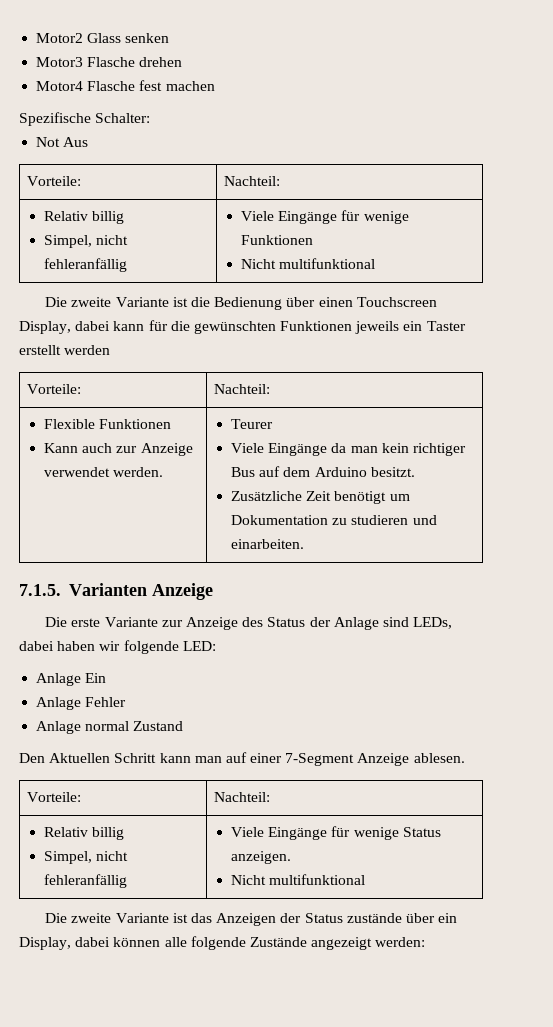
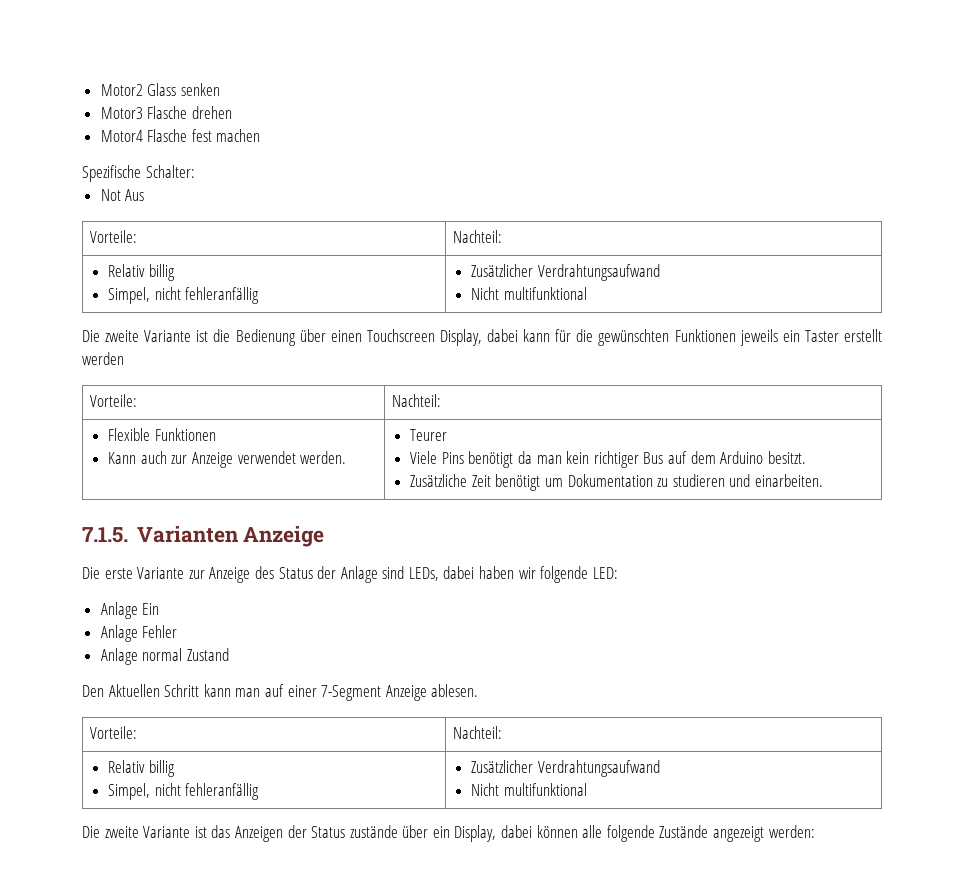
[241,210,409,224] [241,235,314,245] Viele Eingänge für wenige Funktionen -> [471,264,660,281] Zusätzlicher Verdrahtungsaufwand
[268,443,328,456] Eingänge -> [441,451,514,468] Pins benötigt
[231,826,441,840] [231,851,292,864] Viele Eingänge für wenige Status anzeigen. -> [471,760,660,777] Zusätzlicher Verdrahtungsaufwand

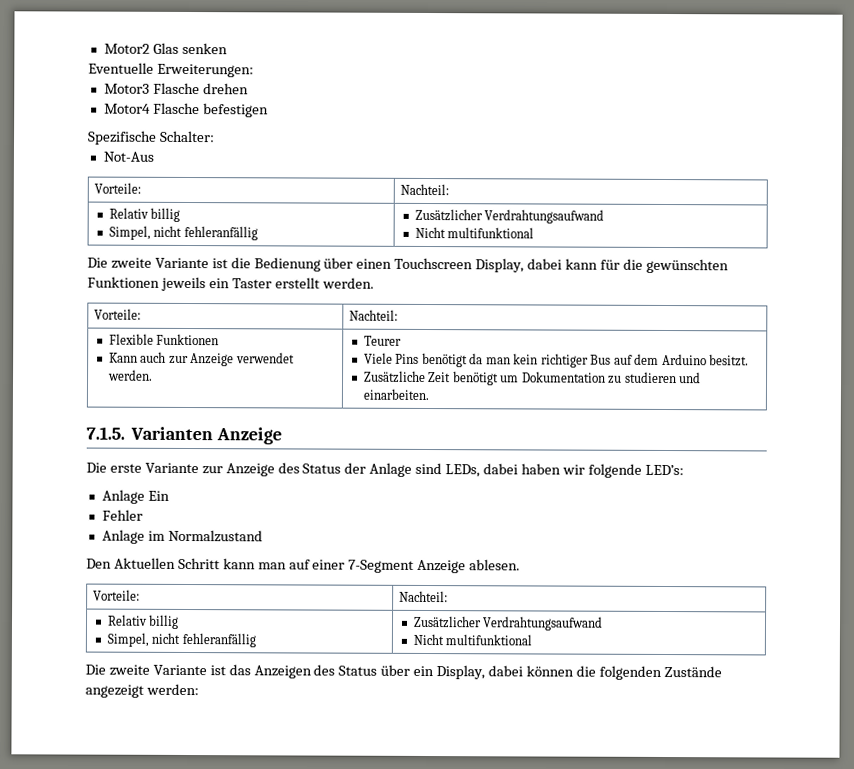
[147,83,177,96] Glass -> [152,42,179,54] Glas
(220, 89) none -> [88,62,254,78] // Eventuelle Erweiterungen:
[191,129,261,142] fest machen -> [202,103,269,118] befestigen
[100,189,145,201] Not Aus -> [102,151,154,162] Not-Aus
[82,352,124,365] werden -> [321,277,374,289] werden.
[592,567,618,579] LED: -> [644,464,684,476] LED’s:
[100,625,138,642] Anlage -> (170, 495) none
[142,648,229,661] normal Zustand -> [147,529,263,543] im Normalzustand
[287,825,398,838] der Status zustände -> [313,664,378,676] des Status
[582,825,655,842] alle folgende -> [575,665,662,680] die folgenden

